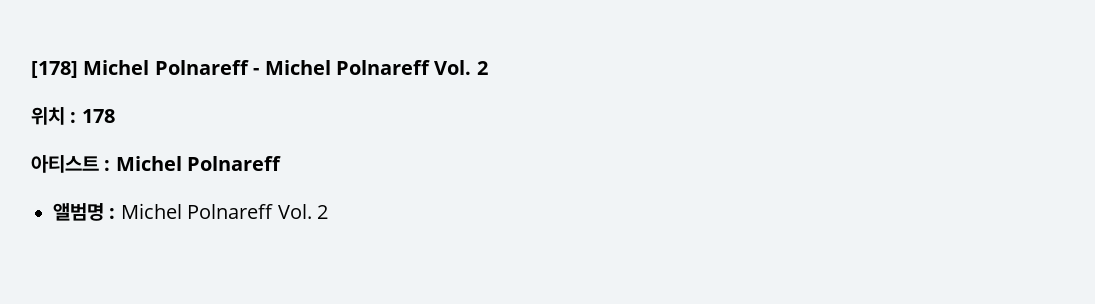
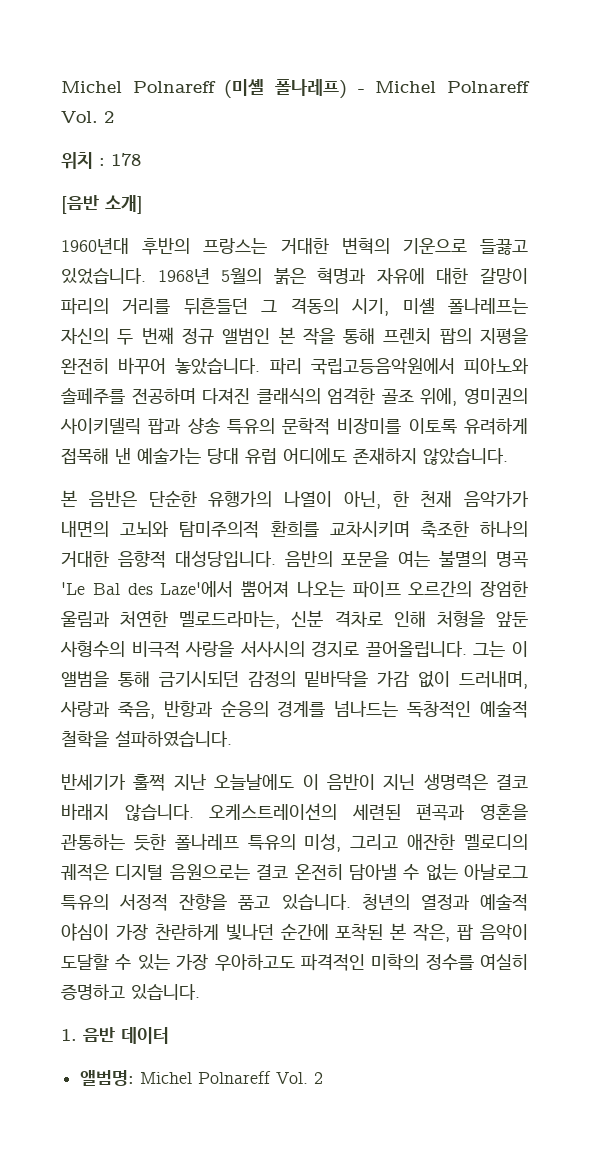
[31,60,249,78] [178] Michel Polnareff -> [61,79,347,99] Michel Polnareff (미셸 폴나레프)
[31,155,282,173] [53,203,116,221] 아티스트 : Michel Polnareff // 앨범명 : -> [61,195,143,214] [61,237,528,255] [61,268,528,285] [61,297,528,316] [61,327,528,345] [61,357,529,375] [61,388,528,406] [60,417,528,435] [61,447,508,465] [61,490,529,509] [61,520,528,538] [61,551,528,568] [61,580,528,598] [61,610,529,629] [60,641,528,658] [61,670,528,689] [60,700,528,719] [61,730,232,748] [61,774,528,791] [61,803,528,821] [61,833,528,852] [61,864,528,881] [61,894,528,911] [61,923,529,942] [61,954,528,971] [61,984,200,1000] [61,1027,169,1044] [80,1070,135,1086] [음반 소개] // 1960년대 후반의 프랑스는 거대한 변혁의 기운으로 들끓고 있었습니다. 1968년 5월의 붉은 혁명과 자유에 대한 갈망이 파리의 거리를 뒤흔들던 그 격동의 시기, 미셸 폴나레프는 자신의 두 번째 정규 앨범인 본 작을 통해 프렌치 팝의 지평을 완전히 바꾸어 놓았습니다. 파리 국립고등음악원에서 피아노와 솔페주를 전공하며 다져진 클래식의 엄격한 골조 위에, 영미권의 사이키델릭 팝과 샹송 특유의 문학적 비장미를 이토록 유려하게 접목해 낸 예술가는 당대 유럽 어디에도 존재하지 않았습니다. // 본 음반은 단순한 유행가의 나열이 아닌, 한 천재 음악가가 내면의 고뇌와 탐미주의적 환희를 교차시키며 축조한 하나의 거대한 음향적 대성당입니다. 음반의 포문을 여는 불멸의 명곡 'Le Bal des Laze'에서 뿜어져 나오는 파이프 오르간의 장엄한 울림과 처연한 멜로드라마는, 신분 격차로 인해 처형을 앞둔 사형수의 비극적 사랑을 서사시의 경지로 끌어올립니다. 그는 이 앨범을 통해 금기시되던 감정의 밑바닥을 가감 없이 드러내며, 사랑과 죽음, 반항과 순응의 경계를 넘나드는 독창적인 예술적 철학을 설파하였습니다. // 반세기가 훌쩍 지난 오늘날에도 이 음반이 지닌 생명력은 결코 바래지 않습니다. 오케스트레이션의 세련된 편곡과 영혼을 관통하는 듯한 폴나레프 특유의 미성, 그리고 애잔한 멜로디의 궤적은 디지털 음원으로는 결코 온전히 담아낼 수 없는 아날로그 특유의 서정적 잔향을 품고 있습니다. 청년의 열정과 예술적 야심이 가장 찬란하게 빛나던 순간에 포착된 본 작은, 팝 음악이 도달할 수 있는 가장 우아하고도 파격적인 미학의 정수를 여실히 증명하고 있습니다. // 1. 음반 데이터 // 앨범명:

